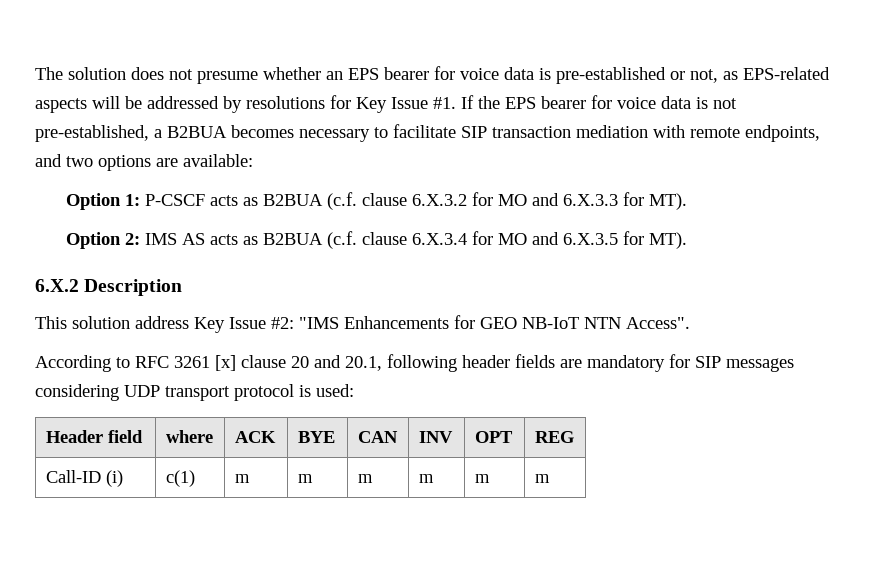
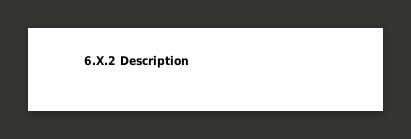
[35,66,830,84] [35,95,737,113] [35,124,820,142] [35,154,253,171] [65,192,687,210] [65,231,687,249] [35,279,183,296] [35,315,690,333] [35,354,794,372] [35,384,354,401] [45,430,143,443] [165,430,213,443] [234,431,276,443] [297,431,335,443] [357,431,398,443] [418,431,453,443] [474,431,513,443] [534,431,574,443] [45,470,123,487] [165,470,195,487] [234,474,250,483] [297,474,313,483] [357,474,373,483] [418,474,434,483] [474,474,490,483] [534,474,550,483] The solution does not presume whether an EPS bearer for voice data is pre-established or not, as EPS-related aspects will be addressed by resolutions for Key Issue #1. If the EPS bearer for voice data is not pre-established, a B2BUA becomes necessary to facilitate SIP transaction mediation with remote endpoints, and two options are available: // Option 1: P-CSCF acts as B2BUA (c.f. clause 6.X.3.2 for MO and 6.X.3.3 for MT). // Option 2: IMS AS acts as B2BUA (c.f. clause 6.X.3.4 for MO and 6.X.3.5 for MT). // 6.X.2 Description // This solution address Key Issue #2: "IMS Enhancements for GEO NB-IoT NTN Access". // According to RFC 3261 [x] clause 20 and 20.1, following header fields are mandatory for SIP messages considering UDP transport protocol is used: // Header field | where | ACK | BYE | CAN | INV | OPT | REG // Call-ID (i) | c(1) | m | m | m | m | m | m -> [84,55,189,68] 6.X.2 Description

